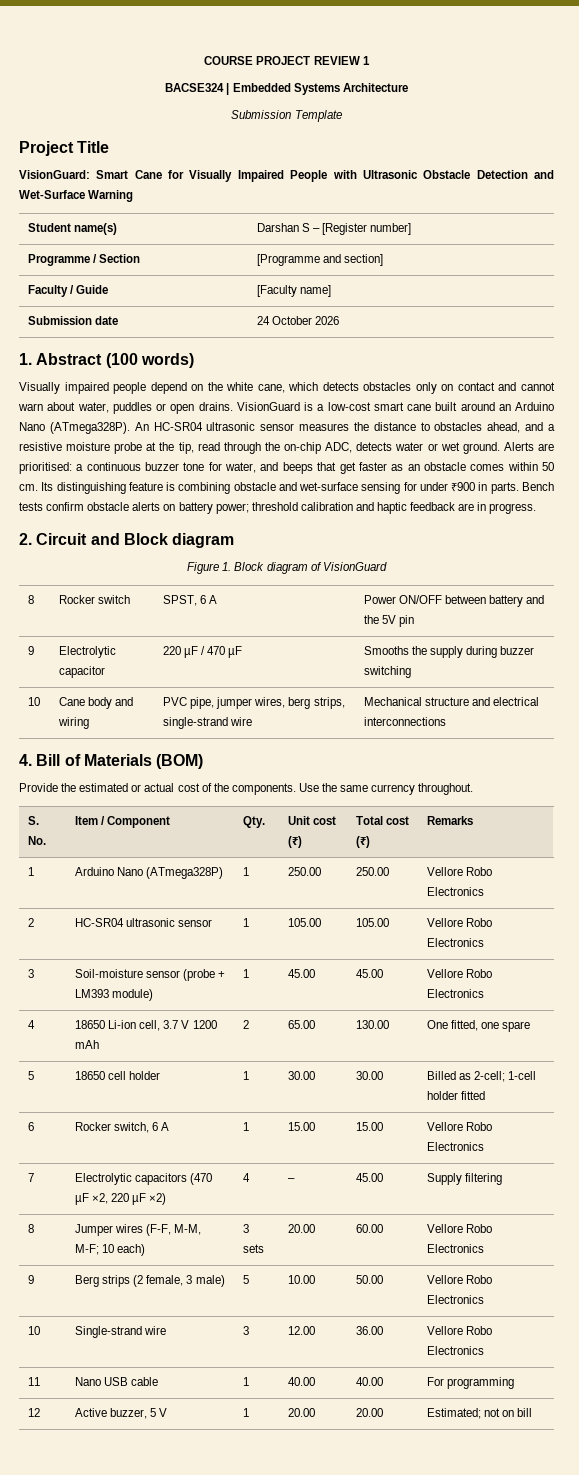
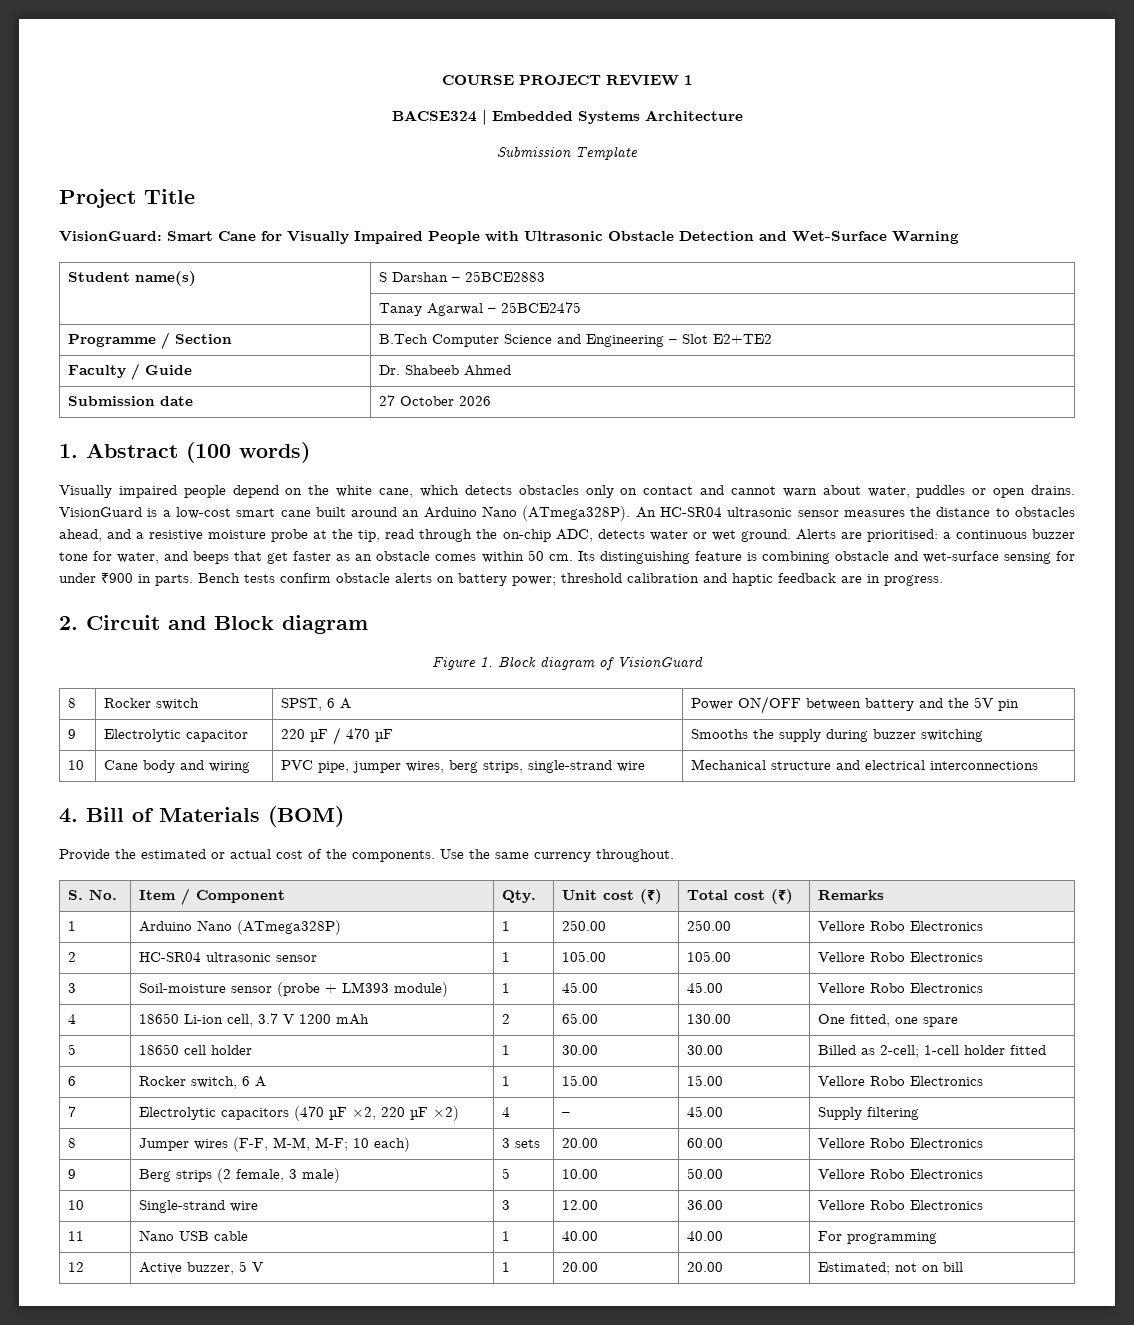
[257,223,412,235] [28,254,141,266] [257,254,384,266] Darshan S – [Register number] // Programme / Section | [Programme and section] -> [378,271,545,282] [378,302,581,316] [67,332,232,349] [378,334,772,347] S Darshan – 25BCE2883 // | Tanay Agarwal – 25BCE2475 // Programme / Section | B.Tech Computer Science and Engineering – Slot E2+TE2
[257,285,332,297] [Faculty name] -> [378,365,511,376] Dr. Shabeeb Ahmed
[257,316,271,325] 24 -> [378,395,395,406] 27

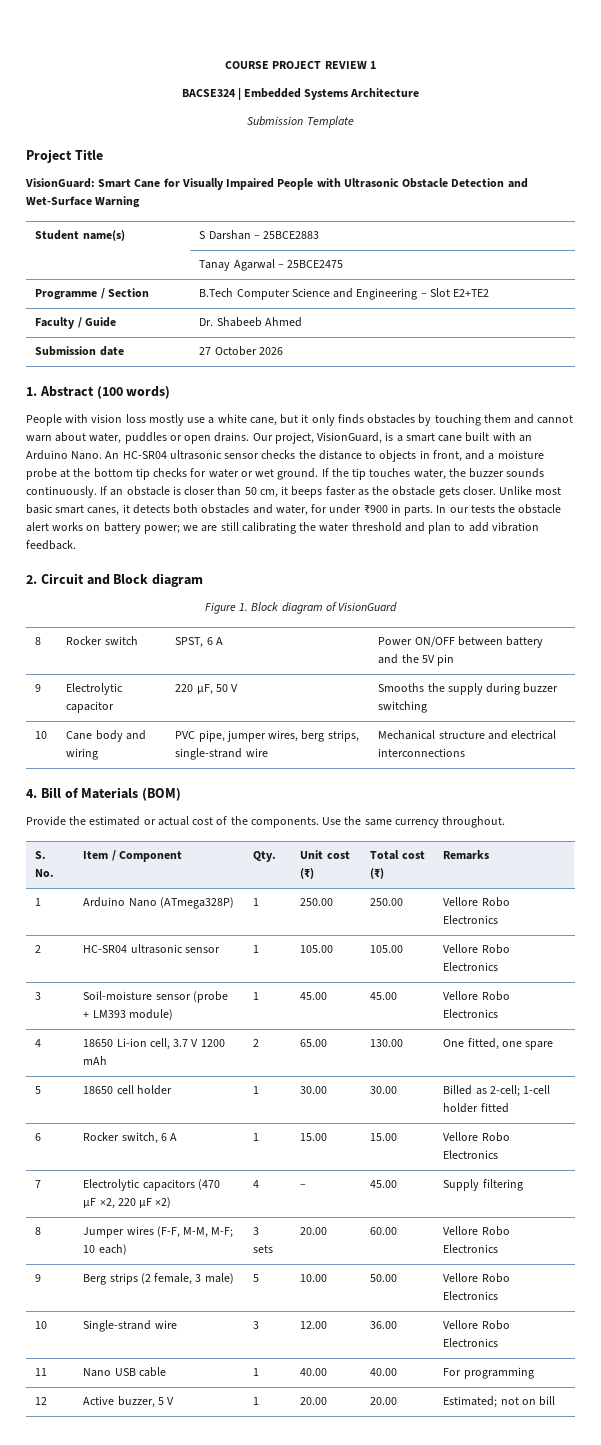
[59,485,694,498] Visually impaired people depend on the white cane, which detects obstacles only on contact -> [26,414,511,426] People with vision loss mostly use a white cane, but it only finds obstacles by touching them
[59,507,142,517] VisionGuard -> [252,432,383,444] Our project, VisionGuard,
[175,507,231,519] low-cost -> (403, 438) none
[351,507,398,517] around -> [492,432,516,441] with
[482,506,631,521] Nano (ATmega328P). -> [71,451,103,460] Nano.
[843,510,905,517] measures -> [261,450,296,459] checks
[1014,507,1075,517] [59,529,102,542] obstacles ahead, -> [379,450,462,462] objects in front,
[149,530,204,541] resistive -> (495, 456) none
[358,529,1075,542] [59,550,1051,564] tip, read through the on-chip ADC, detects water or wet ground. Alerts are prioritised: a continuous buzzer tone for water, and beeps that get faster as an obstacle comes within 50 cm. Its distinguishing feature is combining obstacle and wet-surface sensing -> [93,468,545,480] [26,486,562,498] [26,504,308,516] bottom tip checks for water or wet ground. If the tip touches water, the buzzer sounds continuously. If an obstacle is closer than 50 cm, it beeps faster as the obstacle gets closer. Unlike most basic smart canes, it detects both obstacles and water,
[198,573,943,586] Bench tests confirm obstacle alerts on battery power; threshold calibration and haptic feedback are in progress. -> [436,504,562,514] [26,522,539,534] [26,540,76,550] In our tests the obstacle alert works on battery power; we are still calibrating the water threshold and plan to add vibration feedback.
[309,727,393,745] µF / 470 µF -> [196,684,239,695] µF, 50 V

